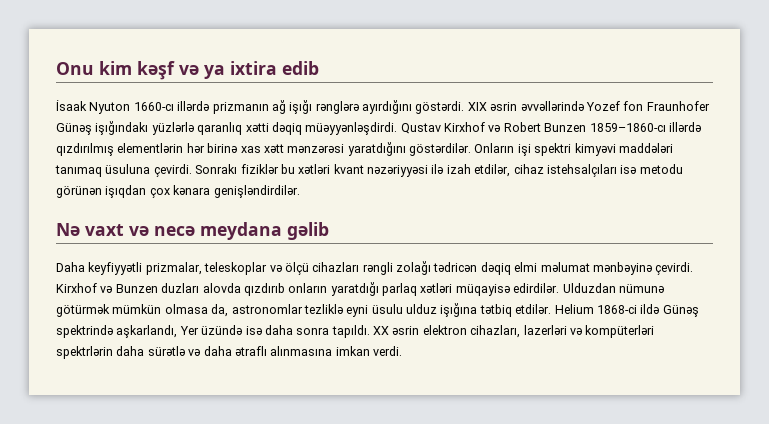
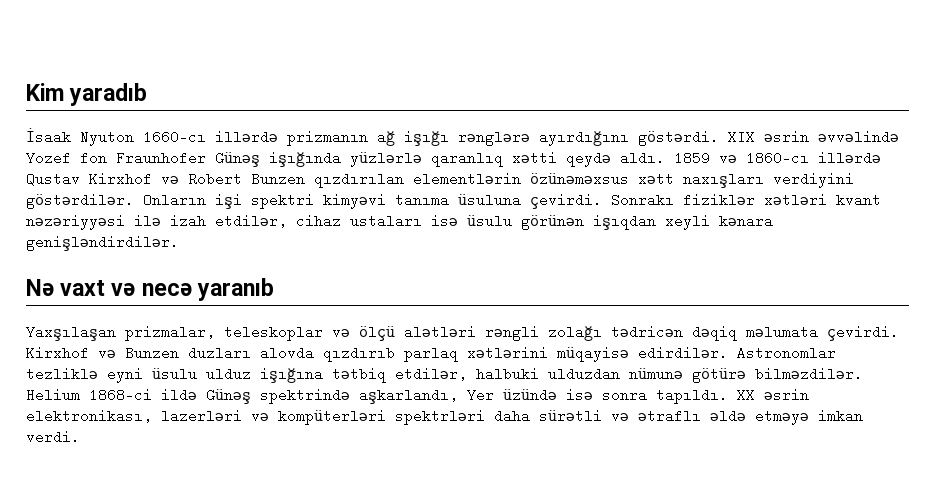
[56,61,319,80] Onu kim kəşf və ya ixtira edib -> [26,83,148,106] Kim yaradıb
[520,101,584,111] əvvəllərində -> [818,130,899,144] əvvəlində
[95,121,149,135] işığındakı -> [269,151,341,167] işığında
[271,122,398,135] dəqiq müəyyənləşdirdi. -> [566,151,881,167] qeydə aldı. 1859 və 1860-cı illərdə
[589,122,701,132] [56,142,406,156] 1859–1860-cı illərdə qızdırılmış elementlərin hər birinə xas xətt mənzərəsi yaratdığını -> [314,172,854,188] qızdırılan elementlərin özünəməxsus xətt naxışları verdiyini
[618,143,673,153] [55,165,102,177] maddələri tanımaq -> [395,193,449,207] tanıma
[280,164,295,174] bu -> (755, 200) none
[546,164,683,177] istehsalçıları isə metodu -> [350,214,512,228] ustaları isə üsulu
[149,188,170,198] çox -> [665,214,710,230] xeyli
[200,222,329,240] [56,262,143,275] meydana gəlib // Daha keyfiyyətli -> [196,278,274,301] [26,325,116,341] yaranıb // Yaxşılaşan
[312,262,360,272] cihazları -> [404,325,476,339] alətləri
[514,262,652,275] elmi məlumat mənbəyinə -> [746,325,818,339] məlumata
[288,282,664,296] [56,304,303,317] onların yaratdığı parlaq xətləri müqayisə edirdilər. Ulduzdan nümunə götürmək mümkün olmasa da, astronomlar -> [404,346,836,362] parlaq xətlərini müqayisə edirdilər. Astronomlar
[515,304,552,314] etdilər. -> [395,367,863,383] etdilər, halbuki ulduzdan nümunə götürə bilməzdilər.
[264,325,293,335] daha -> (593, 394) none
[422,325,521,338] elektron cihazları, -> [26,409,152,423] elektronikası,
[56,346,333,359] spektrlərin daha sürətlə və daha ətraflı alınmasına -> [395,409,809,425] spektrləri daha sürətli və ətraflı əldə etməyə

